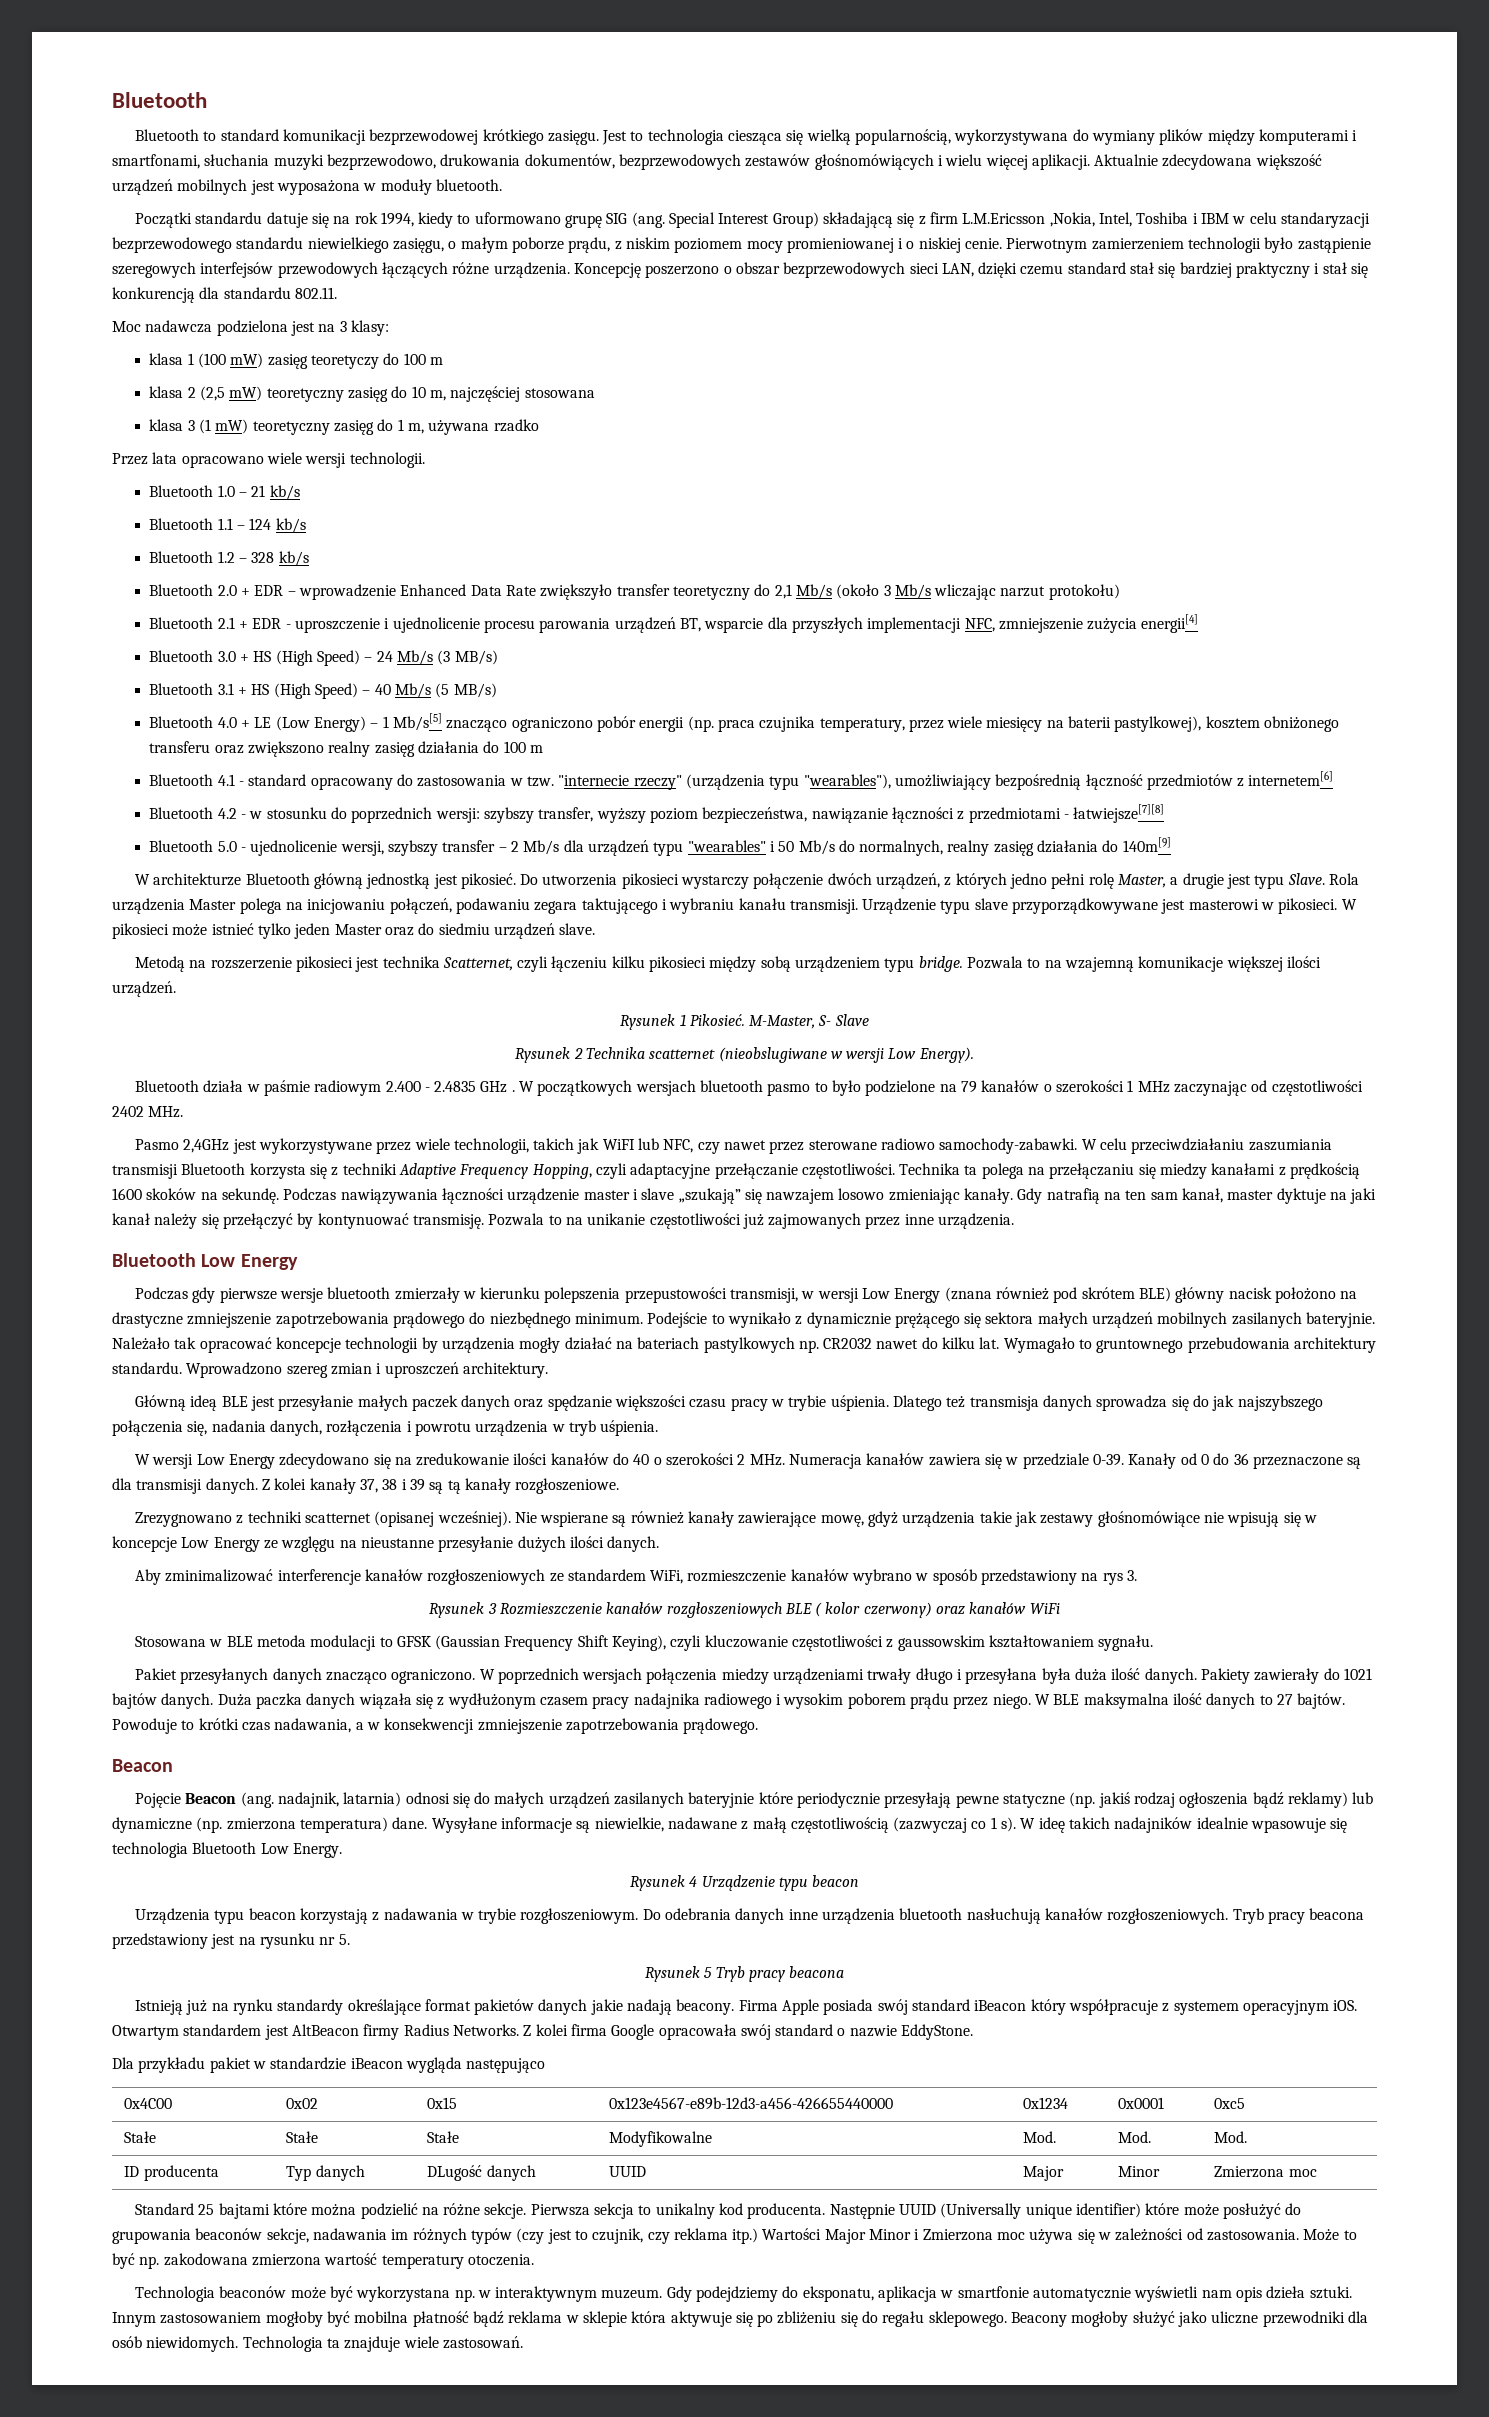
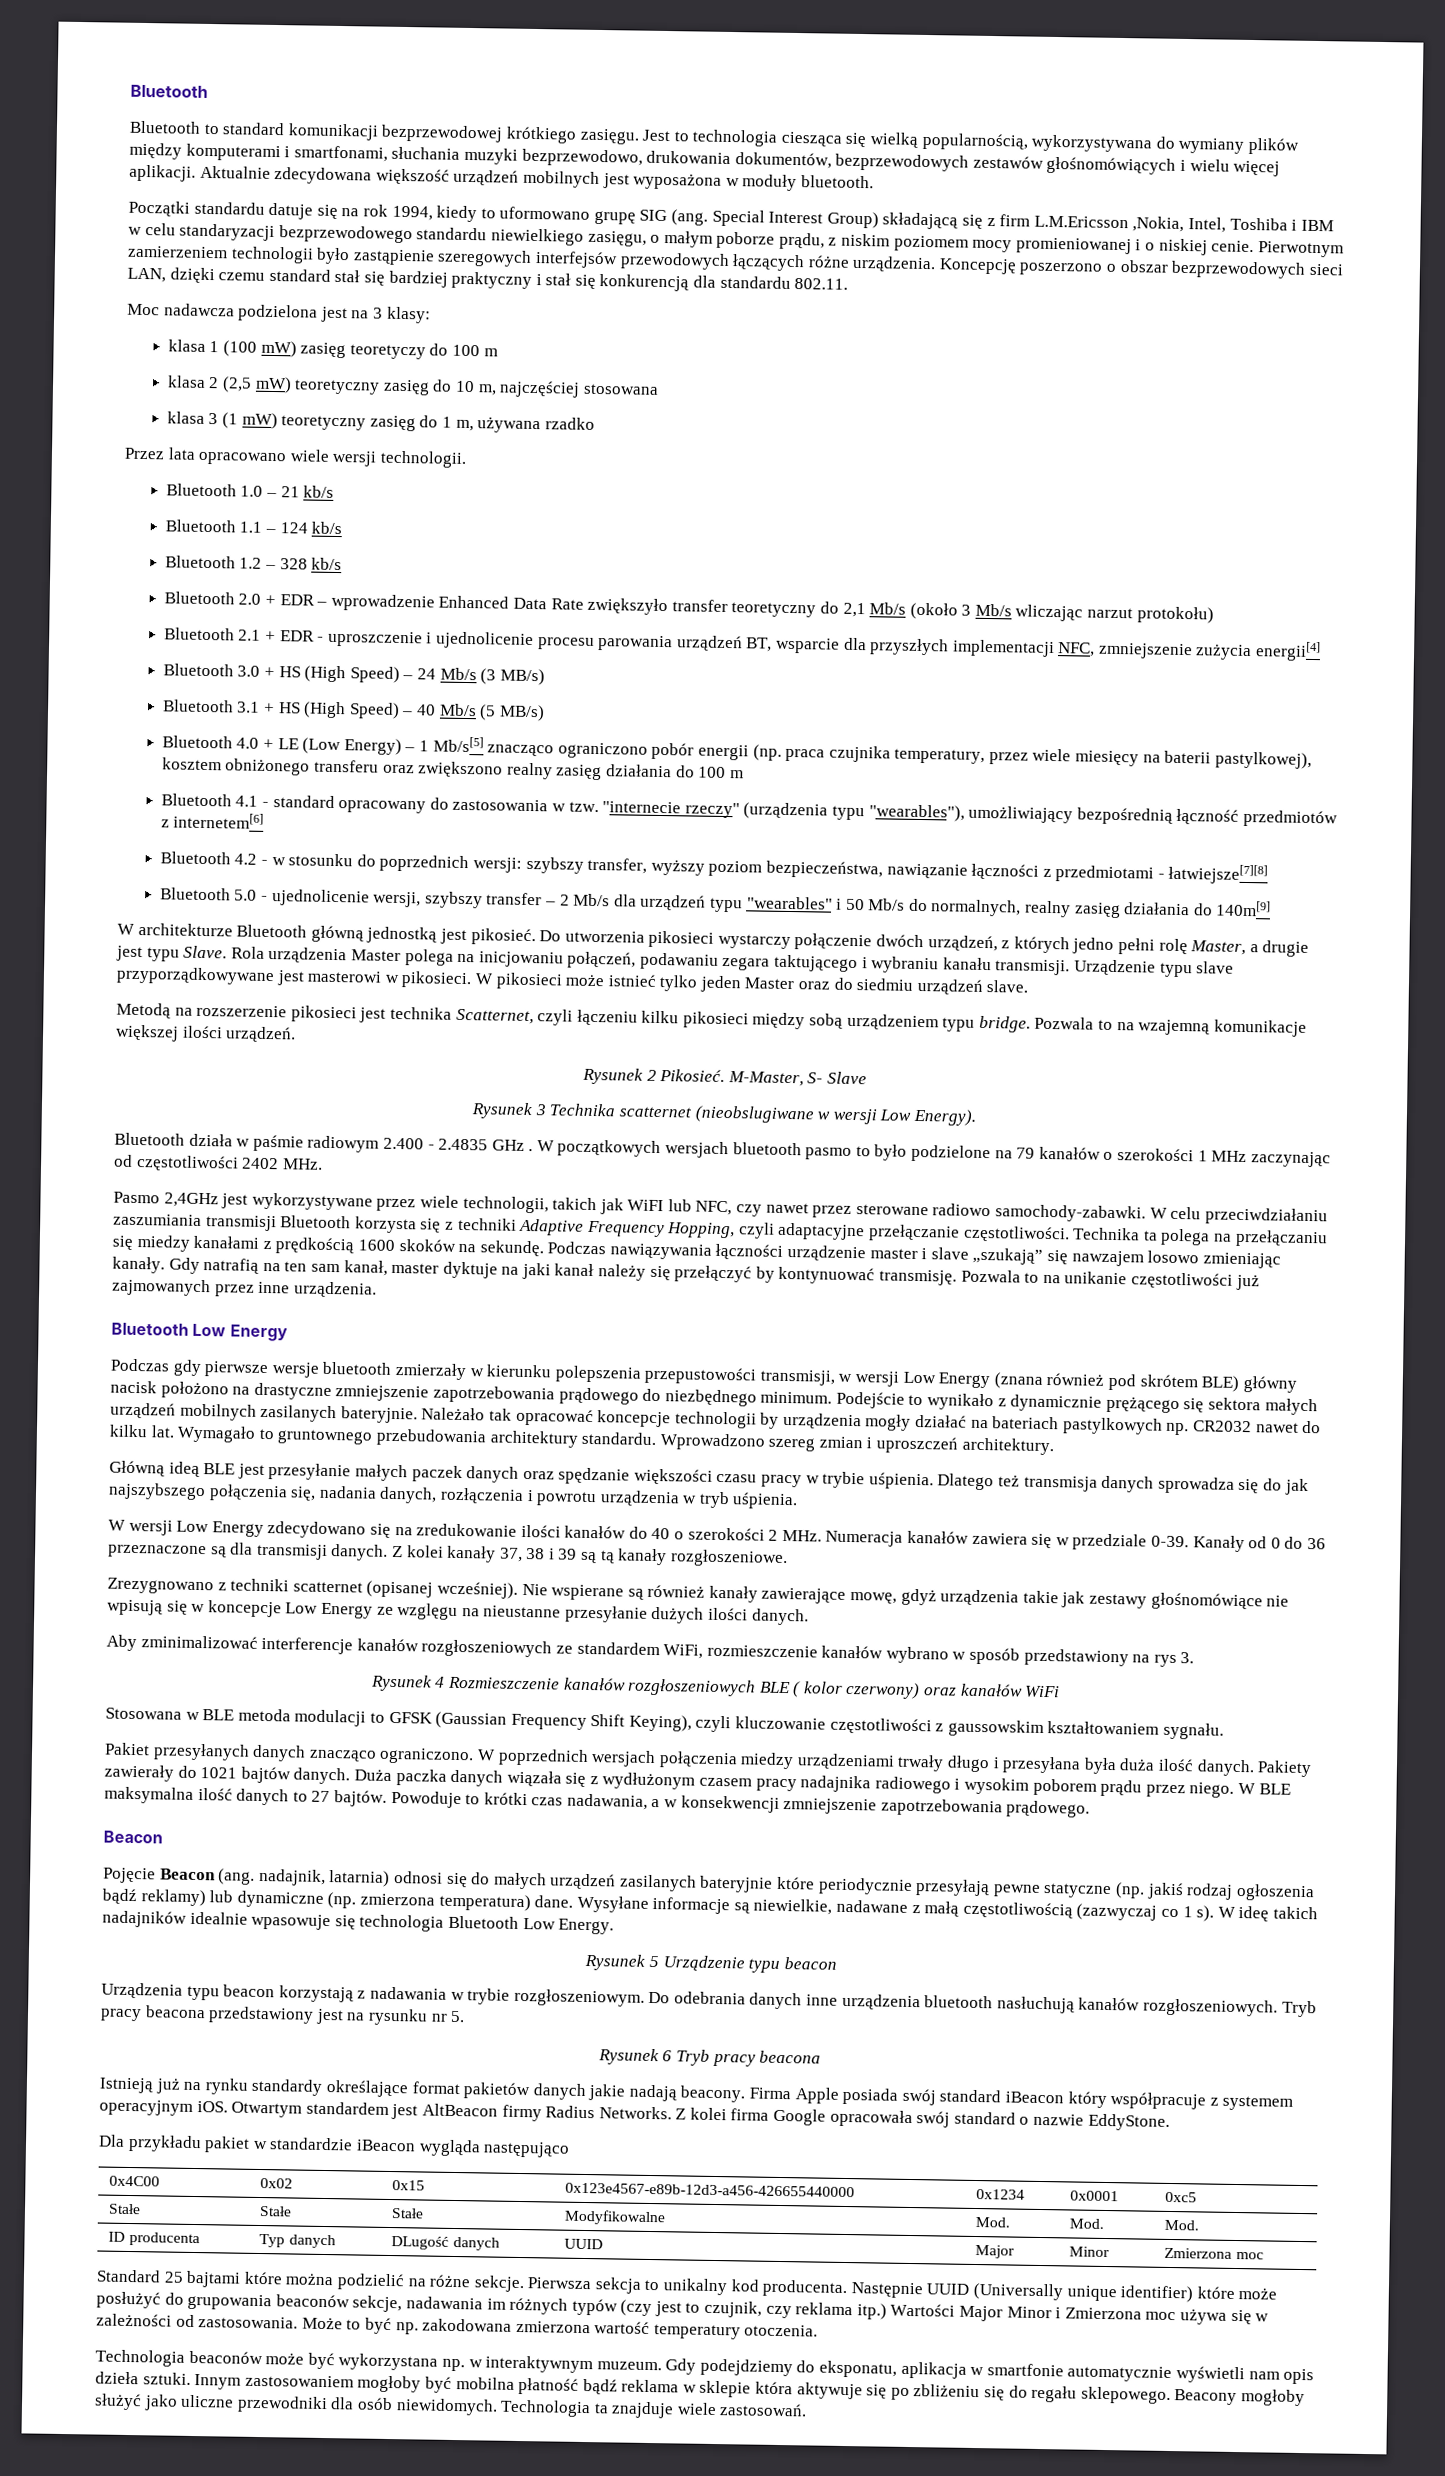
[679,1014,686,1026] 1 -> [646,1069,657,1081] 2
[573,1048,583,1059] 2 -> [534,1104,547,1116] 3
[487,1603,497,1614] 3 -> [435,1676,446,1688] 4
[689,1876,698,1887] 4 -> [648,1955,659,1968] 5
[704,1967,713,1978] 5 -> [662,2050,673,2062] 6

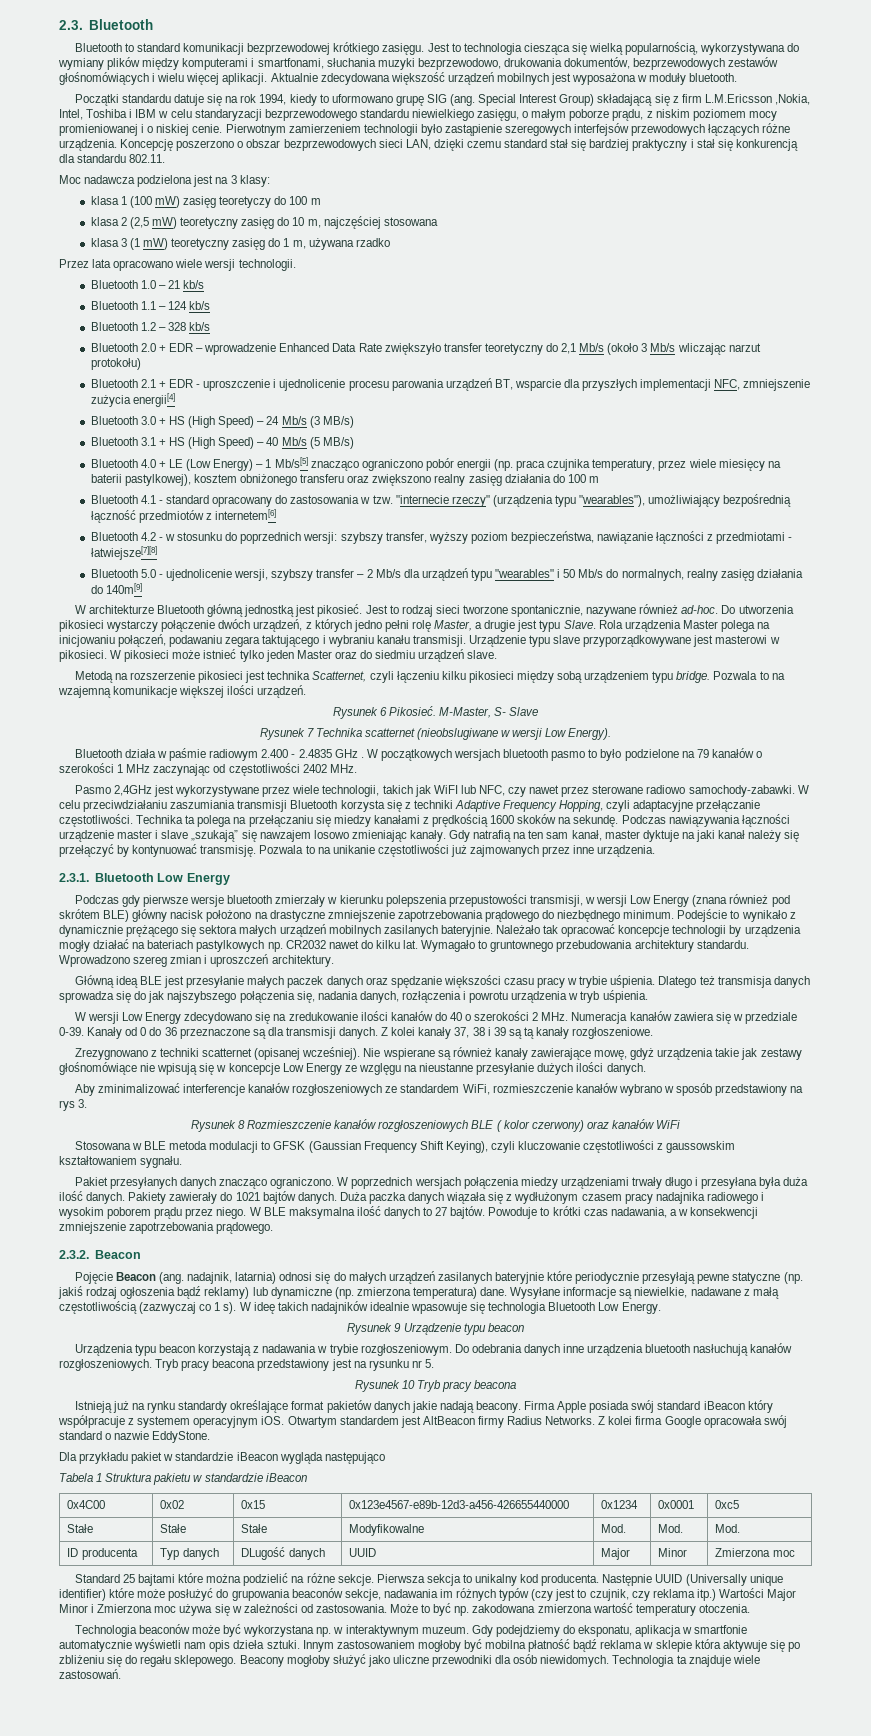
(130, 91) none -> [59,20,83,30] 2.3.
(536, 937) none -> [365,604,719,617] Jest to rodzaj sieci tworzone spontanicznie, nazywane również ad-hoc.
[646,1069,657,1081] 2 -> [379,707,387,716] 6
[534,1104,547,1116] 3 -> [306,728,314,737] 7
(377, 1289) none -> [59,873,89,882] 2.3.1.
[435,1676,446,1688] 4 -> [238,1120,246,1129] 8
(1091, 1809) none -> [59,1250,89,1259] 2.3.2.
[648,1955,659,1968] 5 -> [394,1323,402,1332] 9
[662,2050,673,2062] 6 -> [401,1380,415,1389] 10
(571, 2149) none -> [59,1473,307,1485] // Tabela 1 Struktura pakietu w standardzie iBeacon

